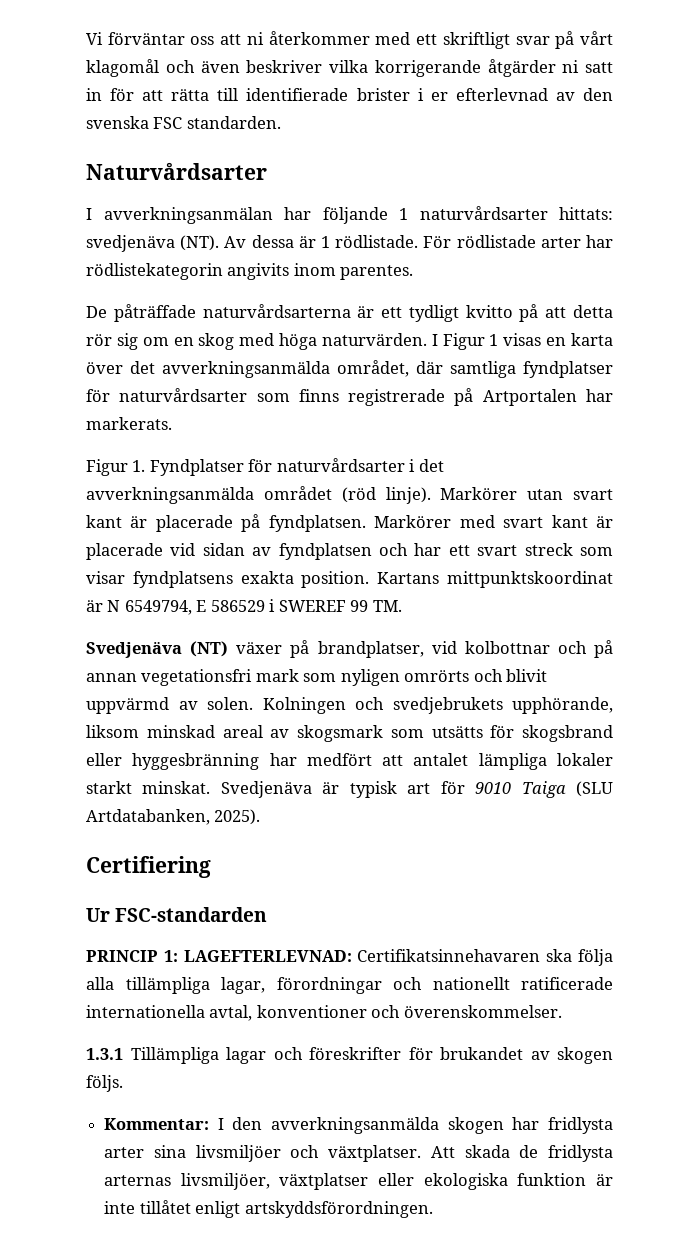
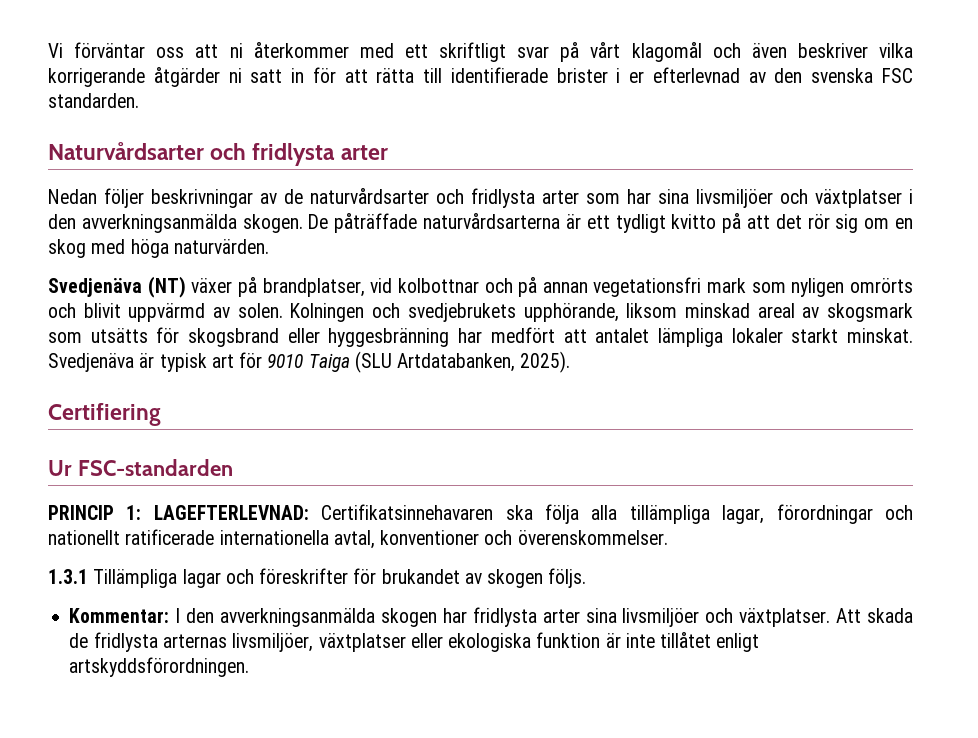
[86,206,613,224] [86,235,613,252] [86,263,414,280] // I avverkningsanmälan har följande 1 naturvårdsarter hittats: svedjenäva (NT). Av dessa är 1 rödlistade. För rödlistade arter har rödlistekategorin angivits inom parentes. // -> [210,143,388,166] [48,188,913,208] [48,214,303,233] och fridlysta arter // Nedan följer beskrivningar av de naturvårdsarter och fridlysta arter som har sina livsmiljöer och växtplatser i den avverkningsanmälda skogen.
[573,305,613,318] detta -> [775,214,802,229] det
[431,333,614,350] [86,360,613,378] [86,388,613,406] [86,417,172,430] [86,458,444,476] [86,486,613,504] [86,514,614,532] [86,543,613,560] [86,571,613,588] [86,599,402,615] I Figur 1 visas en karta över det avverkningsanmälda området, där samtliga fyndplatser för naturvårdsarter som finns registrerade på Artportalen har markerats. // Figur 1. Fyndplatser för naturvårdsarter i det avverkningsanmälda området (röd linje). Markörer utan svart kant är placerade på fyndplatsen. Markörer med svart kant är placerade vid sidan av fyndplatsen och har ett svart streck som visar fyndplatsens exakta position. Kartans mittpunktskoordinat är N 6549794, E 586529 i SWEREF 99 TM. -> (269, 246) none

